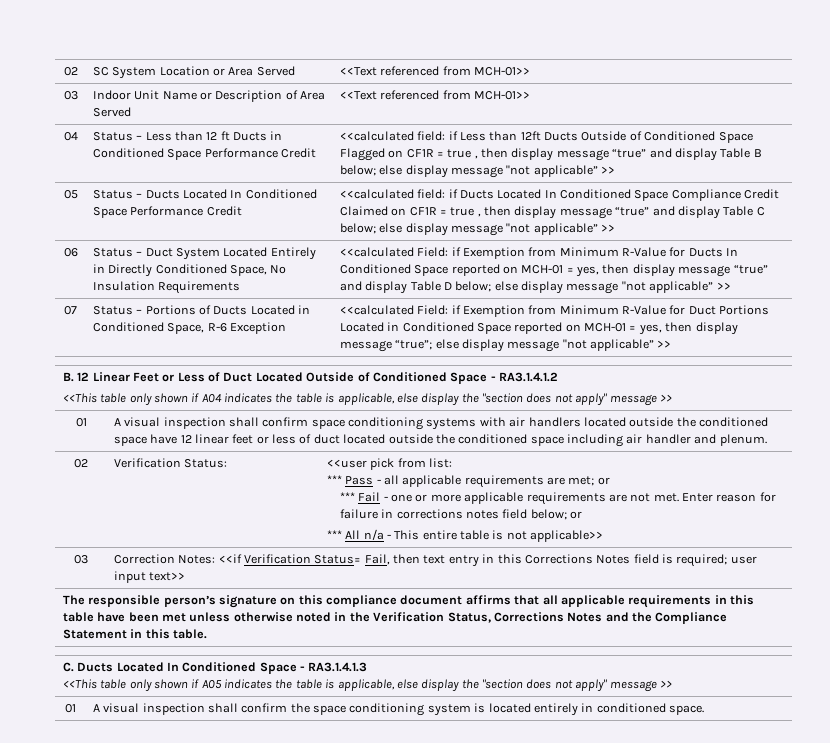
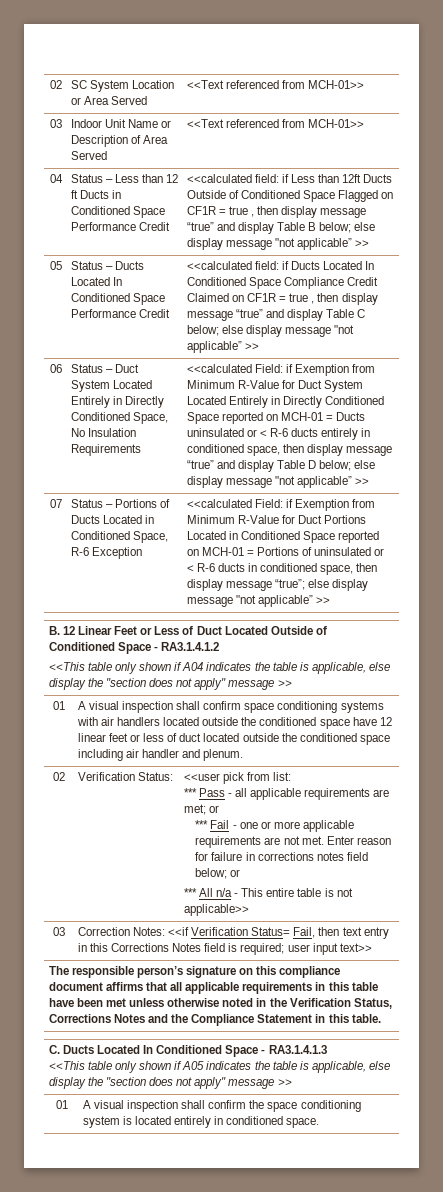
[688,248,739,257] [339,264,600,277] Ducts In Conditioned Space reported on MCH-01 = yes, -> [298,380,364,392] [186,396,385,408] [186,412,366,424] [186,428,371,440] [186,444,280,456] Duct System Located Entirely in Directly Conditioned Space reported on MCH-01 = Ducts uninsulated or < R-6 ducts entirely in conditioned space,
[638,324,662,335] yes, -> [257,547,385,556] [186,563,354,575] Portions of uninsulated or < R-6 ducts in conditioned space,

